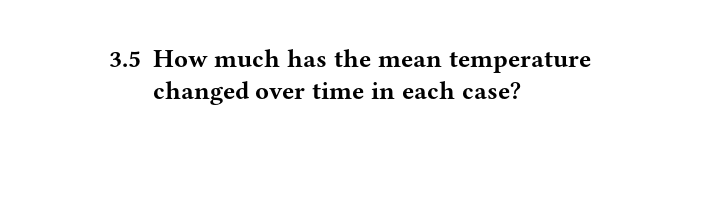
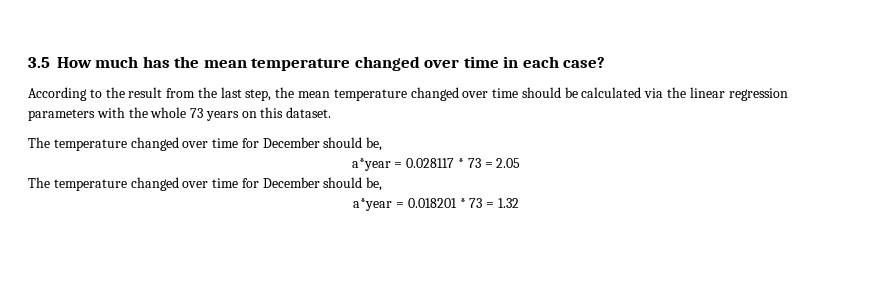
(521, 90) none -> [28,87,788,101] [28,107,332,121] [28,137,383,151] [351,158,521,171] [28,177,383,191] [353,198,519,211] // According to the result from the last step, the mean temperature changed over time should be calculated via the linear regression parameters with the whole 73 years on this dataset. // The temperature changed over time for December should be, // a*year = 0.028117 * 73 = 2.05 // The temperature changed over time for December should be, // a*year = 0.018201 * 73 = 1.32

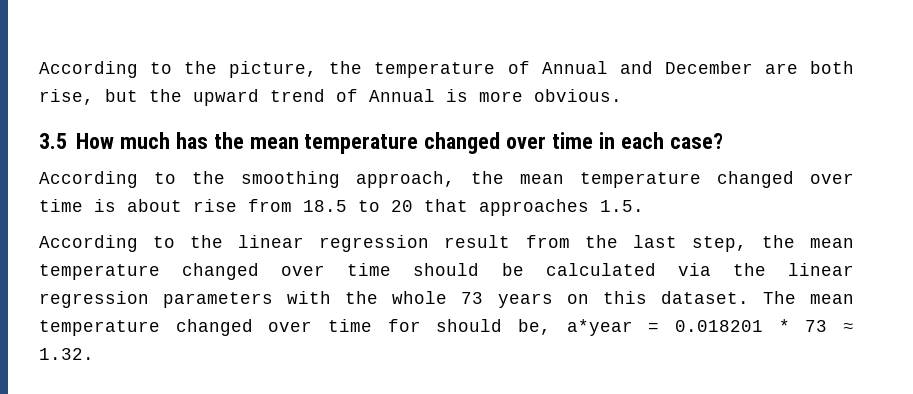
(28, 62) none -> [39,61,854,78] [39,89,622,106] According to the picture, the temperature of Annual and December are both rise, but the upward trend of Annual is more obvious. //
(125, 92) none -> [241,171,854,188] [39,199,644,216] [39,235,430,252] smoothing approach, the mean temperature changed over time is about rise from 18.5 to 20 that approaches 1.5. // According to the linear regression
[28,137,383,151] [351,158,521,171] [28,177,383,191] // The temperature changed over time for December should be, // a*year = 0.028117 * 73 = 2.05 // The temperature changed over time for December should be, // -> [762,291,855,304] [39,319,551,336] The mean temperature changed over time for should be,
[486,198,519,208] = 1.32 -> [842,323,854,332] [39,348,94,360] ≈ 1.32.

